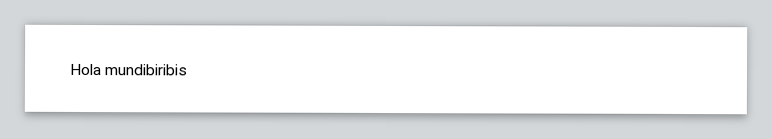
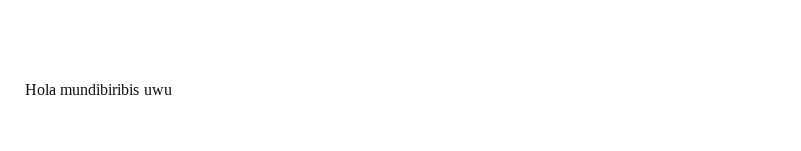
(189, 70) none -> [143,87,172,95] uwu

